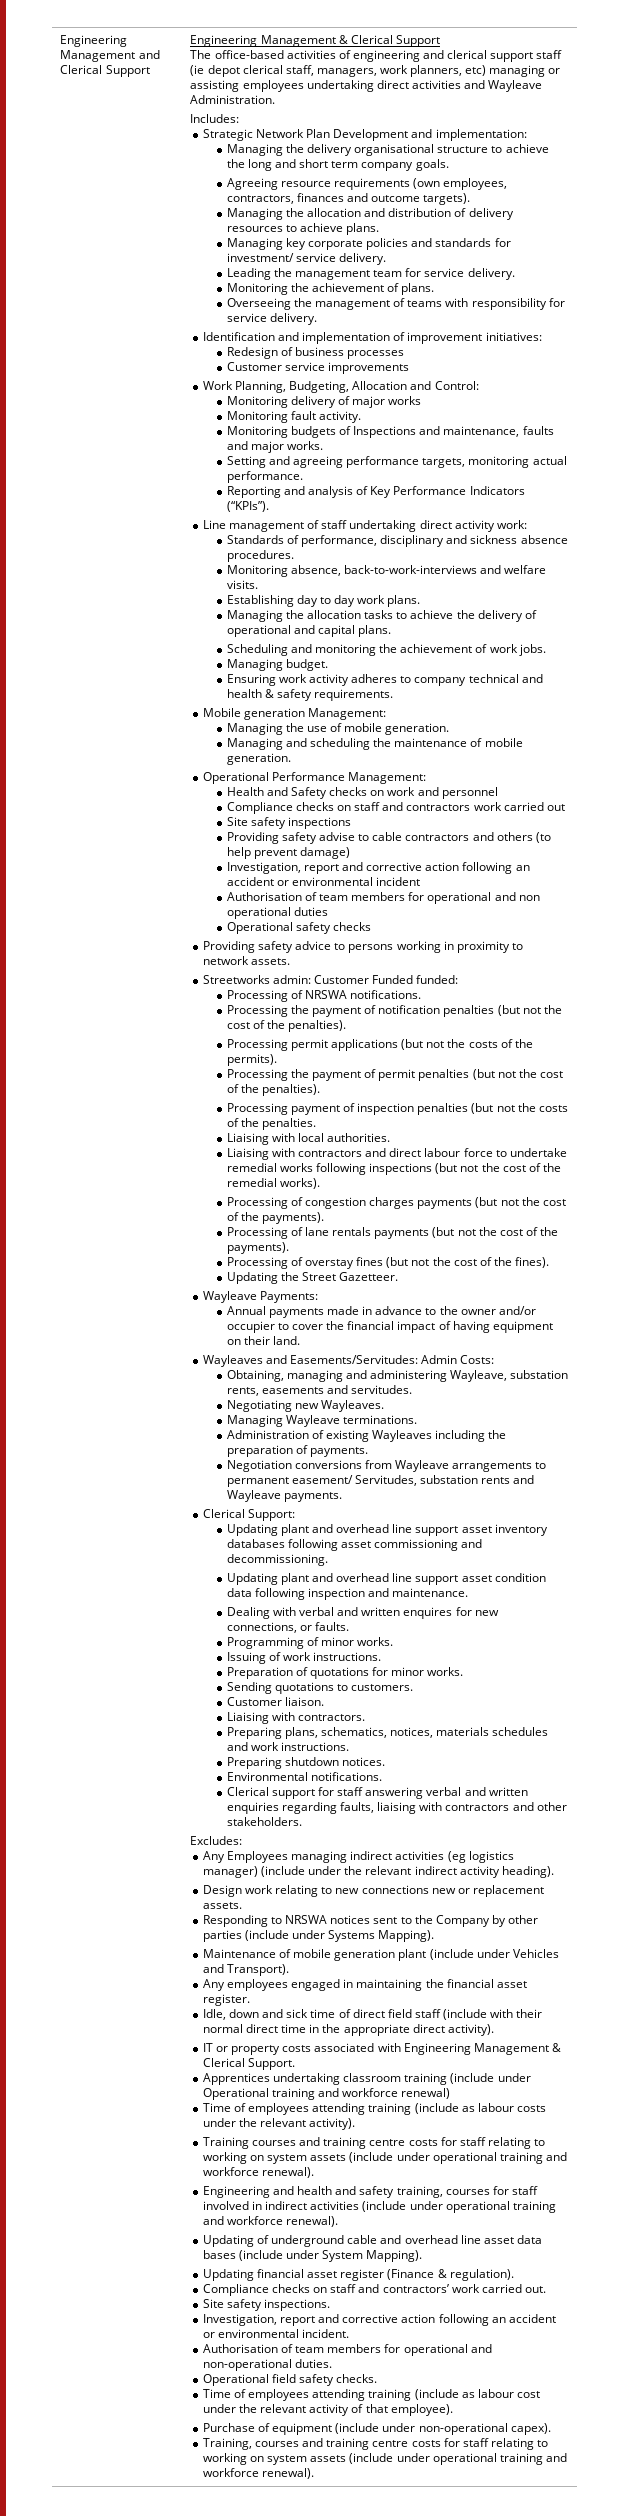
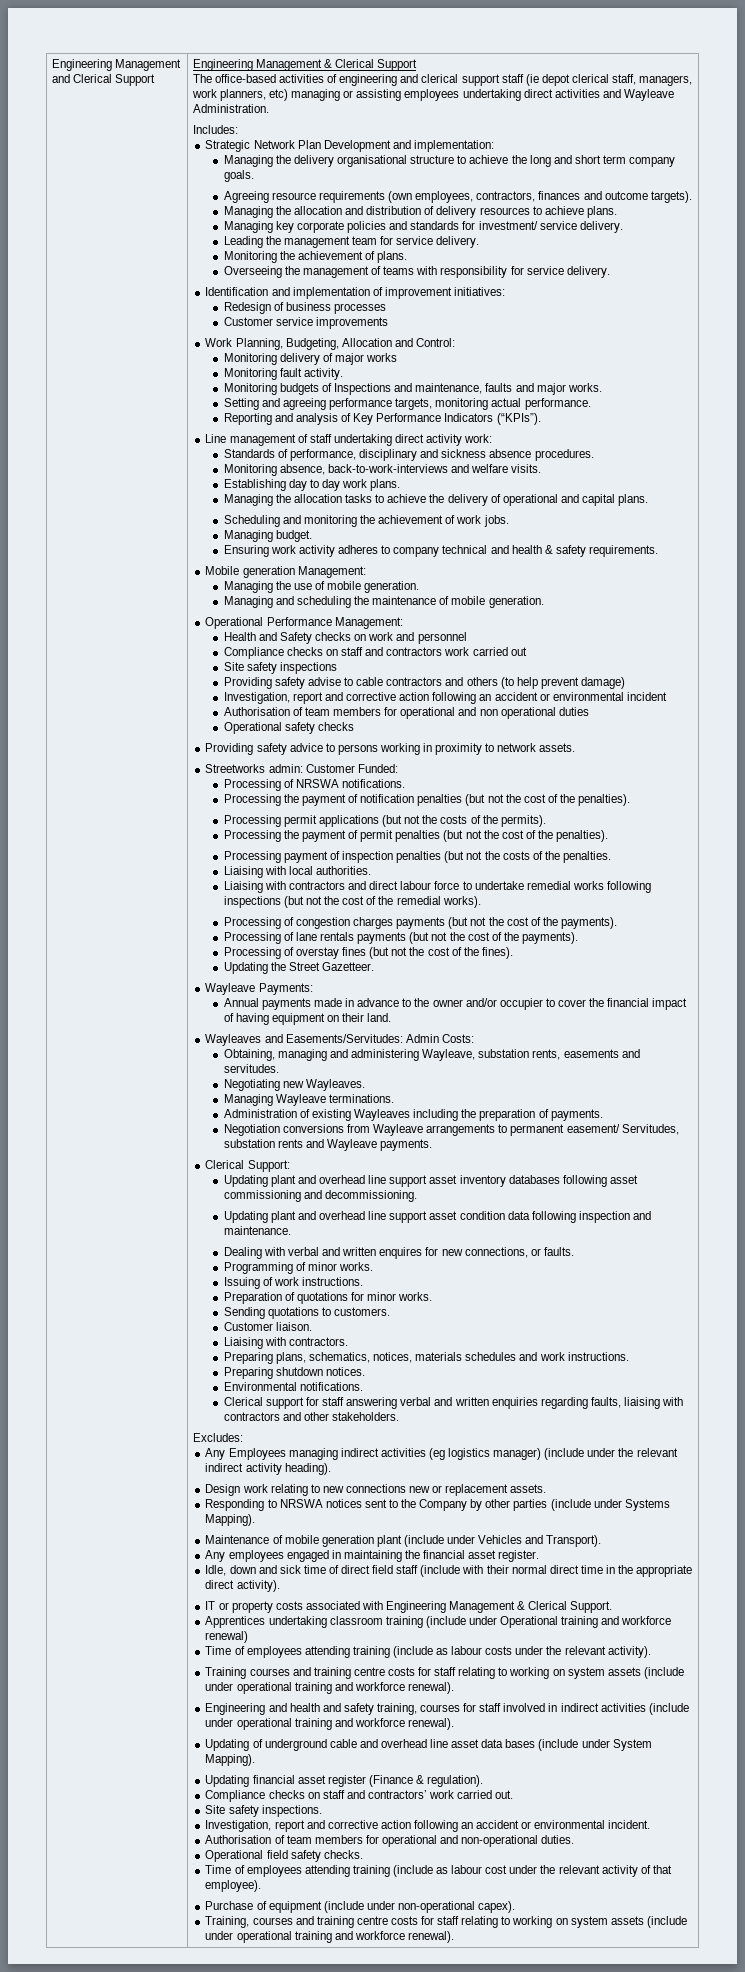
[372,975,459,984] Funded funded: -> [357,764,398,773] Funded:

